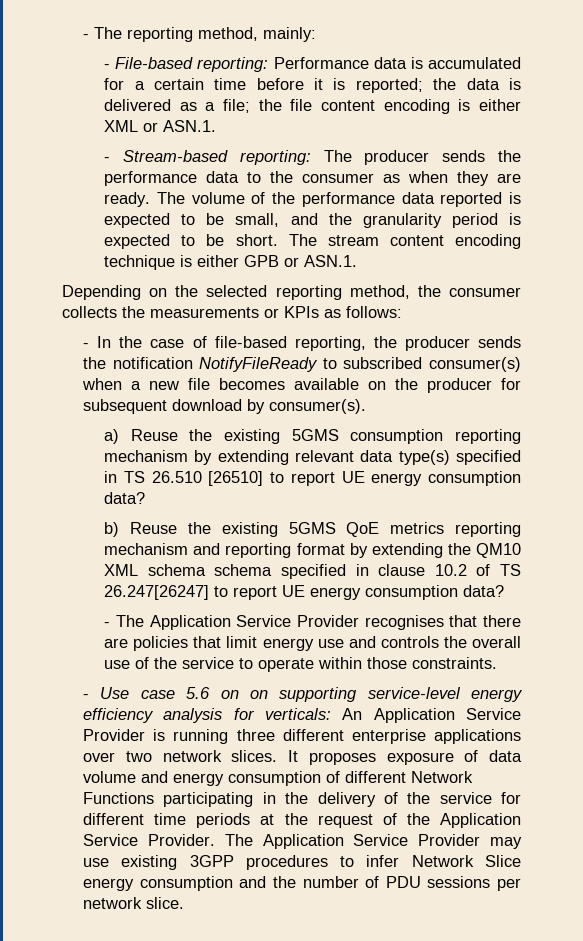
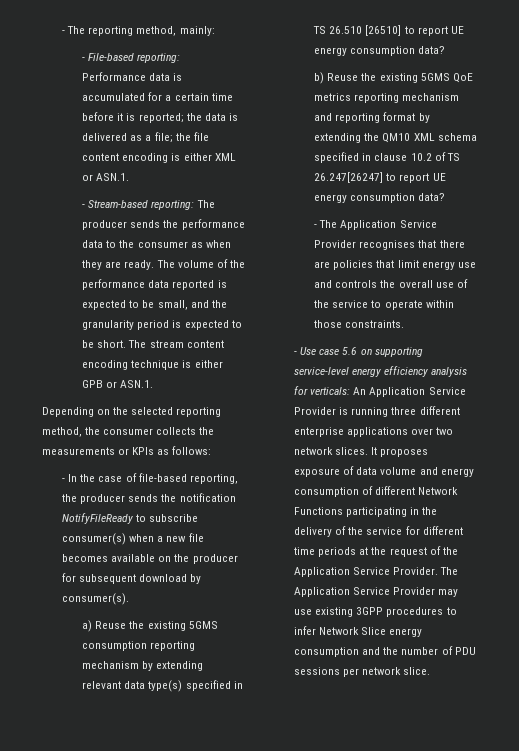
[343,357,423,369] subscribed -> [149,514,199,522] subscribe
[214,564,273,576] schema -> (477, 137) none
[249,690,268,699] on -> (372, 352) none

